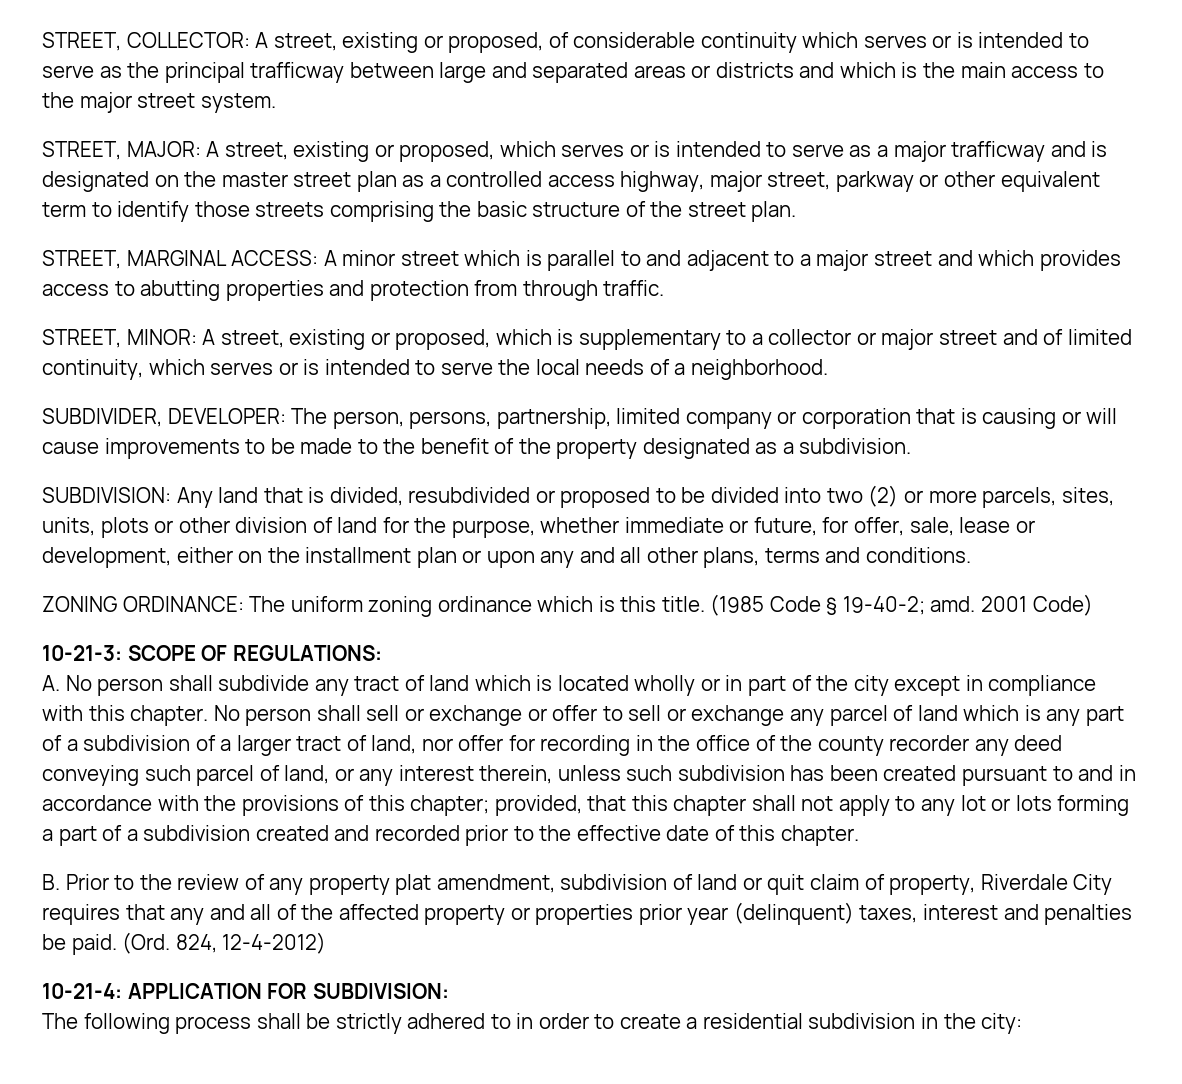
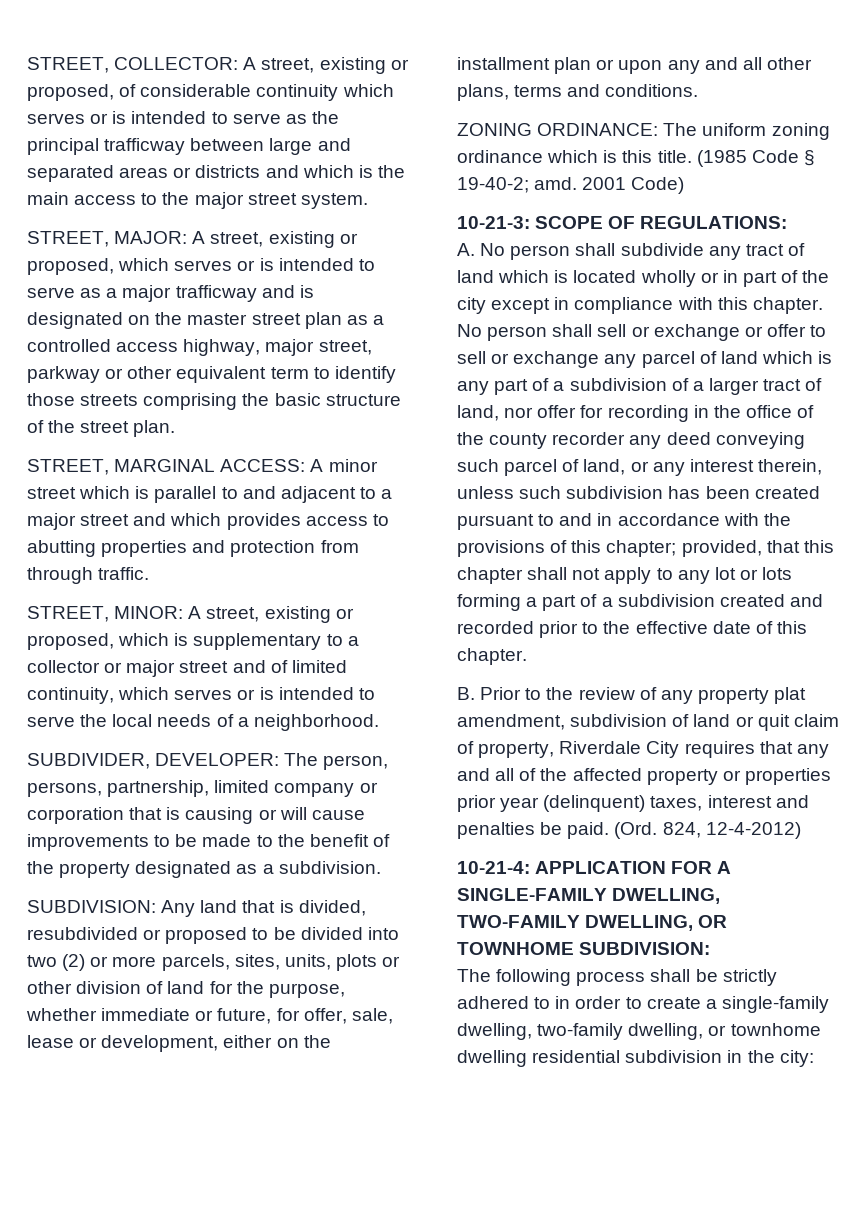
(308, 991) none -> [717,861,732,874] [457,888,721,904] [457,915,728,931] [457,942,574,955] A SINGLE-FAMILY DWELLING, TWO-FAMILY DWELLING, OR TOWNHOME
(698, 1023) none -> [721,996,829,1013] [457,1023,821,1040] [457,1050,527,1067] single-family dwelling, two-family dwelling, or townhome dwelling

